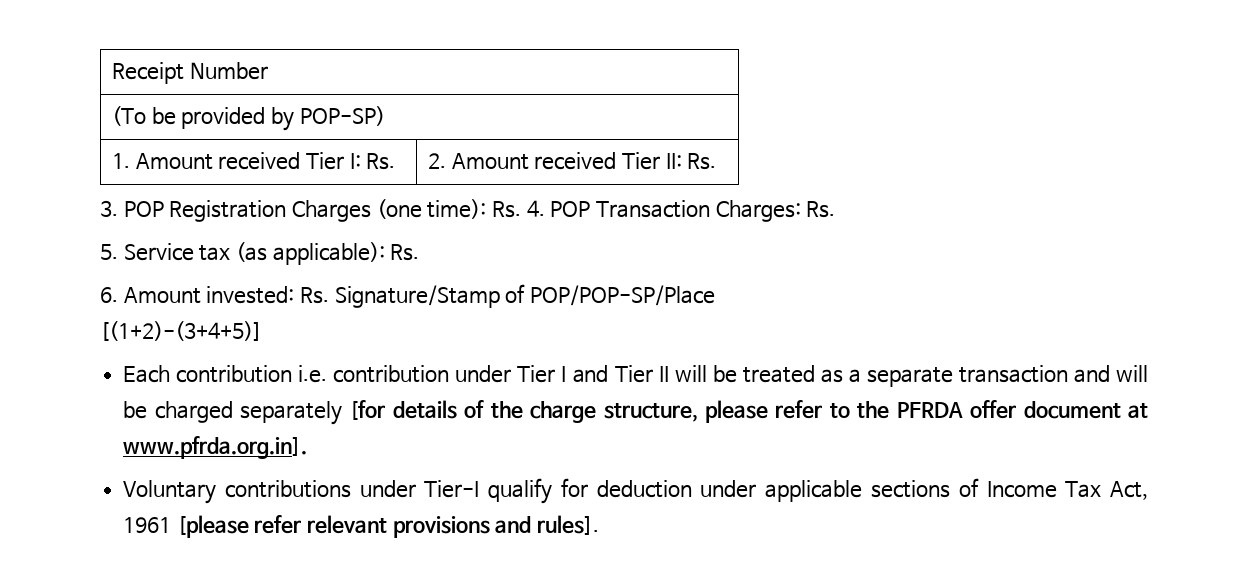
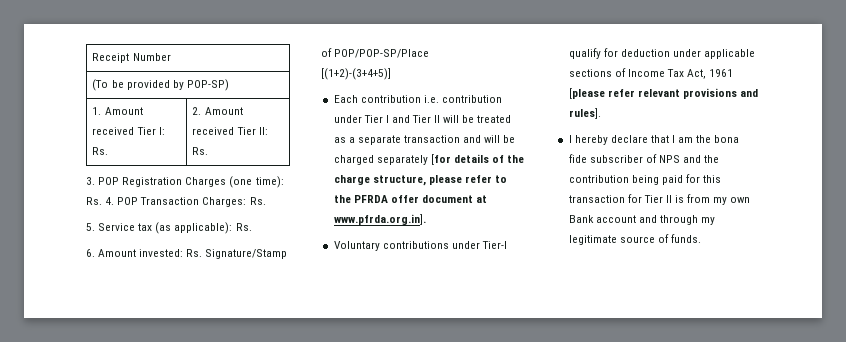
(600, 525) none -> [568,135,740,145] [568,154,720,163] [568,174,722,185] [568,194,751,205] [568,215,716,225] [568,234,701,245] // I hereby declare that I am the bona fide subscriber of NPS and the contribution being paid for this transaction for Tier Il is from my own Bank account and through my legitimate source of funds.

